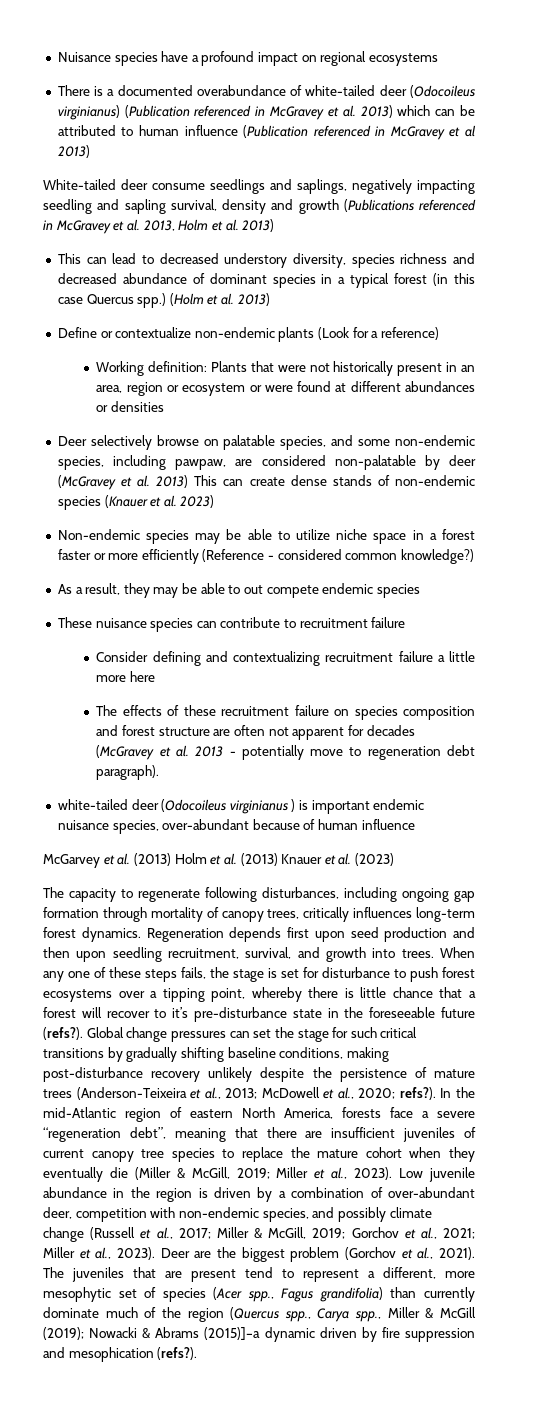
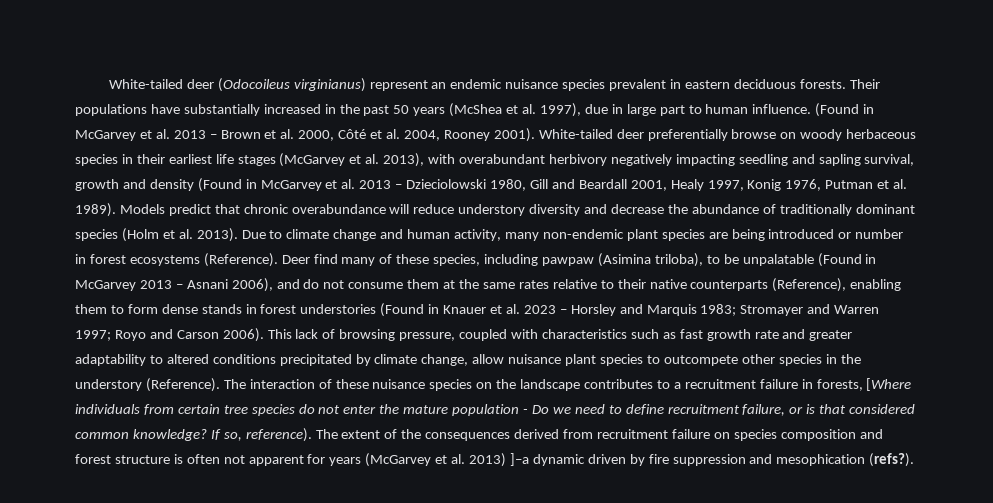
[57,51,439,66] [57,85,476,98] [57,105,475,120] [57,125,476,140] [57,145,90,158] [43,179,347,194] Nuisance species have a profound impact on regional ecosystems // There is a documented overabundance of white-tailed deer (Odocoileus virginianus) (Publication referenced in McGravey et al. 2013) which can be attributed to human influence (Publication referenced in McGravey et al 2013) // White-tailed deer consume seedlings and saplings, -> [108,78,880,92] [75,103,875,117] [75,128,917,142] [75,153,607,167] White-tailed deer (Odocoileus virginianus) represent an endemic nuisance species prevalent in eastern deciduous forests. Their populations have substantially increased in the past 50 years (McShea et al. 1997), due in large part to human influence. (Found in McGarvey et al. 2013 – Brown et al. 2000, Côté et al. 2004, Rooney 2001). White-tailed deer preferentially browse on woody herbaceous species in their earliest life stages (McGarvey et al. 2013), with overabundant herbivory
[222,199,476,214] [43,219,275,234] [57,253,476,268] [57,273,117,284] density and growth (Publications referenced in McGravey et al. 2013, Holm et al. 2013) // This can lead to decreased understory diversity, species richness and decreased -> [75,178,908,192] [75,203,688,217] growth and density (Found in McGarvey et al. 2013 – Dzieciolowski 1980, Gill and Beardall 2001, Healy 1997, Konig 1976, Putman et al. 1989). Models predict that chronic overabundance will reduce understory diversity and decrease the
(205, 278) none -> [779,204,852,216] traditionally
[321,273,476,288] [57,293,270,308] [57,327,440,342] [96,361,475,376] [96,381,475,396] [96,401,165,412] [57,435,475,450] [57,455,476,470] [57,475,476,490] [57,495,215,510] [57,529,475,544] [57,549,475,564] [57,583,420,598] [57,617,406,632] [96,651,476,666] [96,671,156,682] [96,705,216,716] in a typical forest (in this case Quercus spp.) (Holm et al. 2013) // Define or contextualize non-endemic plants (Look for a reference) // Working definition: Plants that were not historically present in an area, region or ecosystem or were found at different abundances or densities // Deer selectively browse on palatable species, and some non-endemic species, including pawpaw, are considered non-palatable by deer (McGravey et al. 2013) This can create dense stands of non-endemic species (Knauer et al. 2023) // Non-endemic species may be able to utilize niche space in a forest faster or more efficiently (Reference - considered common knowledge?) // As a result, they may be able to out compete endemic species // These nuisance species can contribute to recruitment failure // Consider defining and contextualizing recruitment failure a little more here // The effects of these -> [121,228,904,242] [75,253,877,267] [75,278,902,292] [75,303,880,317] [75,328,853,342] [75,354,861,366] [75,378,912,392] [75,404,916,416] [75,428,594,442] (Holm et al. 2013). Due to climate change and human activity, many non-endemic plant species are being introduced or number in forest ecosystems (Reference). Deer find many of these species, including pawpaw (Asimina triloba), to be unpalatable (Found in McGarvey 2013 – Asnani 2006), and do not consume them at the same rates relative to their native counterparts (Reference), enabling them to form dense stands in forest understories (Found in Knauer et al. 2023 – Horsley and Marquis 1983; Stromayer and Warren 1997; Royo and Carson 2006). This lack of browsing pressure, coupled with characteristics such as fast growth rate and greater adaptability to altered conditions precipitated by climate change, allow nuisance plant species to outcompete other species in the understory (Reference). The interaction of these nuisance species on the landscape contributes to a recruitment failure in forests, [Where individuals from certain tree species do not enter the mature population - Do we need to define recruitment failure, or is that considered common knowledge? If so, reference). The extent of the consequences derived from
[213,729,231,736] are -> [173,454,183,464] is
[366,725,415,736] [96,745,475,760] [96,765,160,780] [57,799,425,814] [57,819,415,834] [43,853,395,868] [43,887,475,902] [43,907,475,922] [43,927,475,942] [43,947,475,962] [43,967,475,982] [43,987,477,1002] [43,1007,475,1022] [43,1027,418,1042] [43,1047,389,1062] [43,1067,476,1082] [43,1087,476,1100] [43,1107,475,1122] [43,1127,476,1142] [43,1147,476,1162] [43,1167,475,1182] [43,1187,475,1202] [43,1207,432,1222] [43,1227,476,1242] [43,1247,476,1262] [43,1267,475,1282] [43,1287,475,1302] [43,1307,476,1322] [43,1327,261,1340] decades (McGravey et al. 2013 - potentially move to regeneration debt paragraph). // white-tailed deer (Odocoileus virginianus ) is important endemic nuisance species, over-abundant because of human influence // McGarvey et al. (2013) Holm et al. (2013) Knauer et al. (2023) // The capacity to regenerate following disturbances, including ongoing gap formation through mortality of canopy trees, critically influences long-term forest dynamics. Regeneration depends first upon seed production and then upon seedling recruitment, survival, and growth into trees. When any one of these steps fails, the stage is set for disturbance to push forest ecosystems over a tipping point, whereby there is little chance that a forest will recover to it’s pre-disturbance state in the foreseeable future (refs?). Global change pressures can set the stage for such critical transitions by gradually shifting baseline conditions, making post-disturbance recovery unlikely despite the persistence of mature trees (Anderson-Teixeira et al., 2013; McDowell et al., 2020; refs?). In the mid-Atlantic region of eastern North America, forests face a severe “regeneration debt”, meaning that there are insufficient juveniles of current canopy tree species to replace the mature cohort when they eventually die (Miller & McGill, 2019; Miller et al., 2023). Low juvenile abundance in the region is driven by a combination of over-abundant deer, competition with non-endemic species, and possibly climate change (Russell et al., 2017; Miller & McGill, 2019; Gorchov et al., 2021; Miller et al., 2023). Deer are the biggest problem (Gorchov et al., 2021). The juveniles that are present tend to represent a different, more mesophytic set of species (Acer spp., Fagus grandifolia) than currently dominate much of the region (Quercus spp., Carya spp., Miller & McGill (2019); Nowacki & Abrams (2015)]–a -> [329,453,529,467] years (McGarvey et al. 2013) ]–a

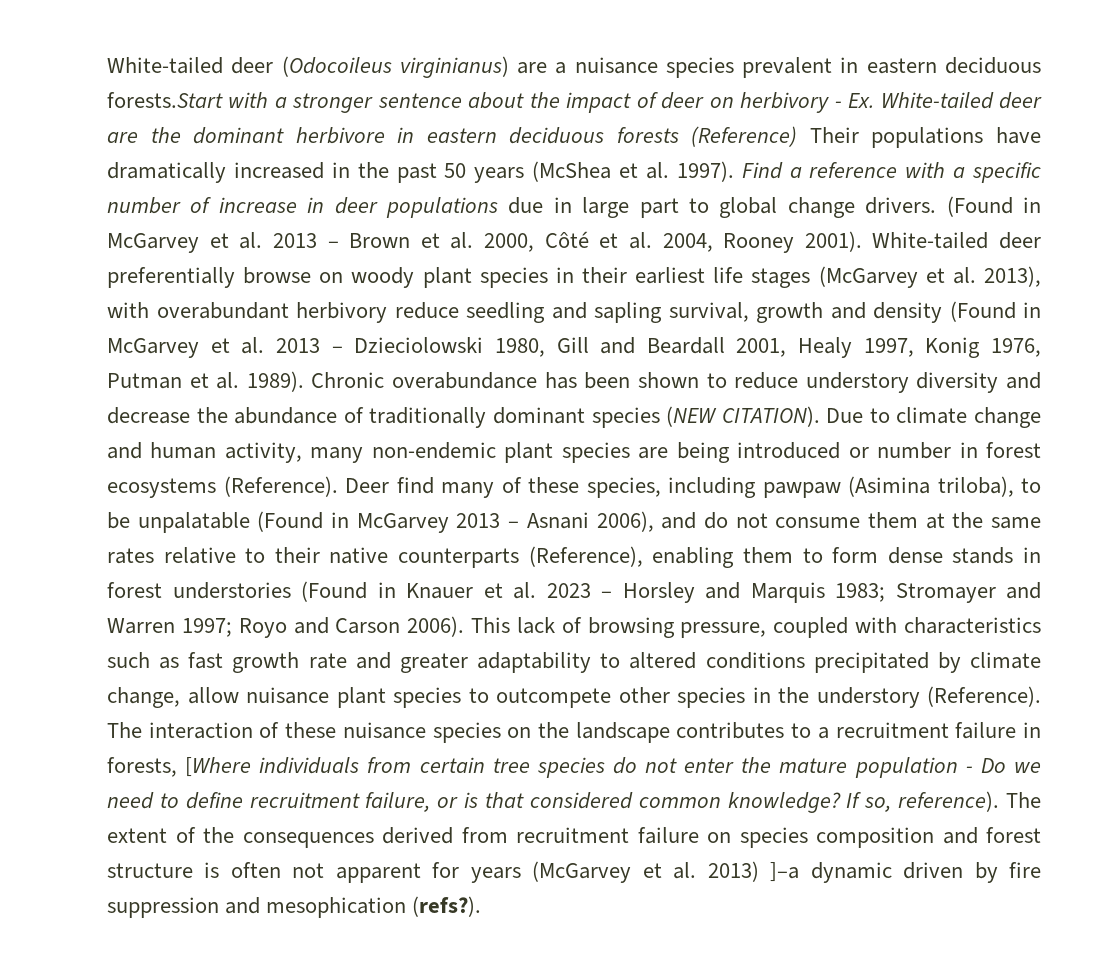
[369,79,503,91] represent an endemic -> [517,62,567,74] are a
[799,79,846,89] forests. -> [107,92,1042,113] [107,126,798,147] forests.Start with a stronger sentence about the impact of deer on herbivory - Ex. White-tailed deer are the dominant herbivore in eastern deciduous forests (Reference)
[183,104,260,116] substantially -> [107,162,226,183] dramatically
[539,103,581,117] 1997), -> [676,161,1041,183] [107,197,498,218] 1997). Find a reference with a specific number of increase in deer populations
[705,104,812,114] human influence. -> [719,197,937,218] global change drivers.
[846,129,917,139] herbaceous -> [422,267,472,288] plant
[610,154,735,166] negatively impacting -> [394,302,459,319] reduce
[119,204,410,216] Models predict that chronic overabundance will -> [311,372,727,389] Chronic overabundance has been shown to
[121,228,238,242] (Holm et al. 2013). -> [666,406,820,427] (NEW CITATION).

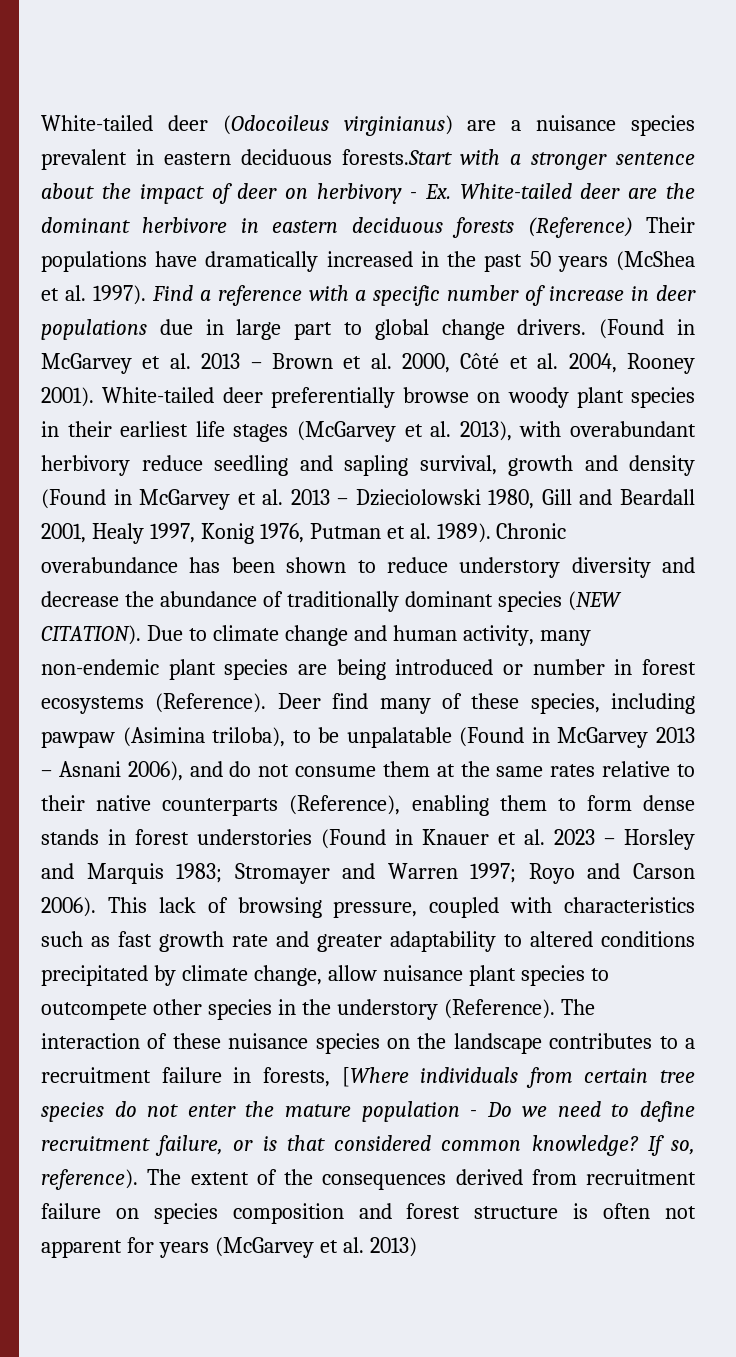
[770,862,1042,883] [107,896,482,918] ]–a dynamic driven by fire suppression and mesophication (refs?). -> (417, 1247) none

